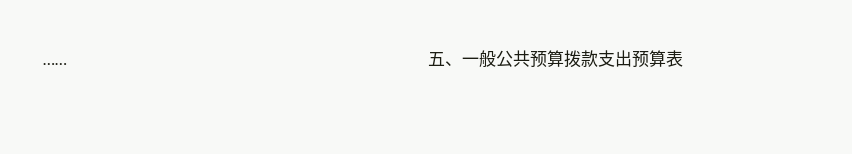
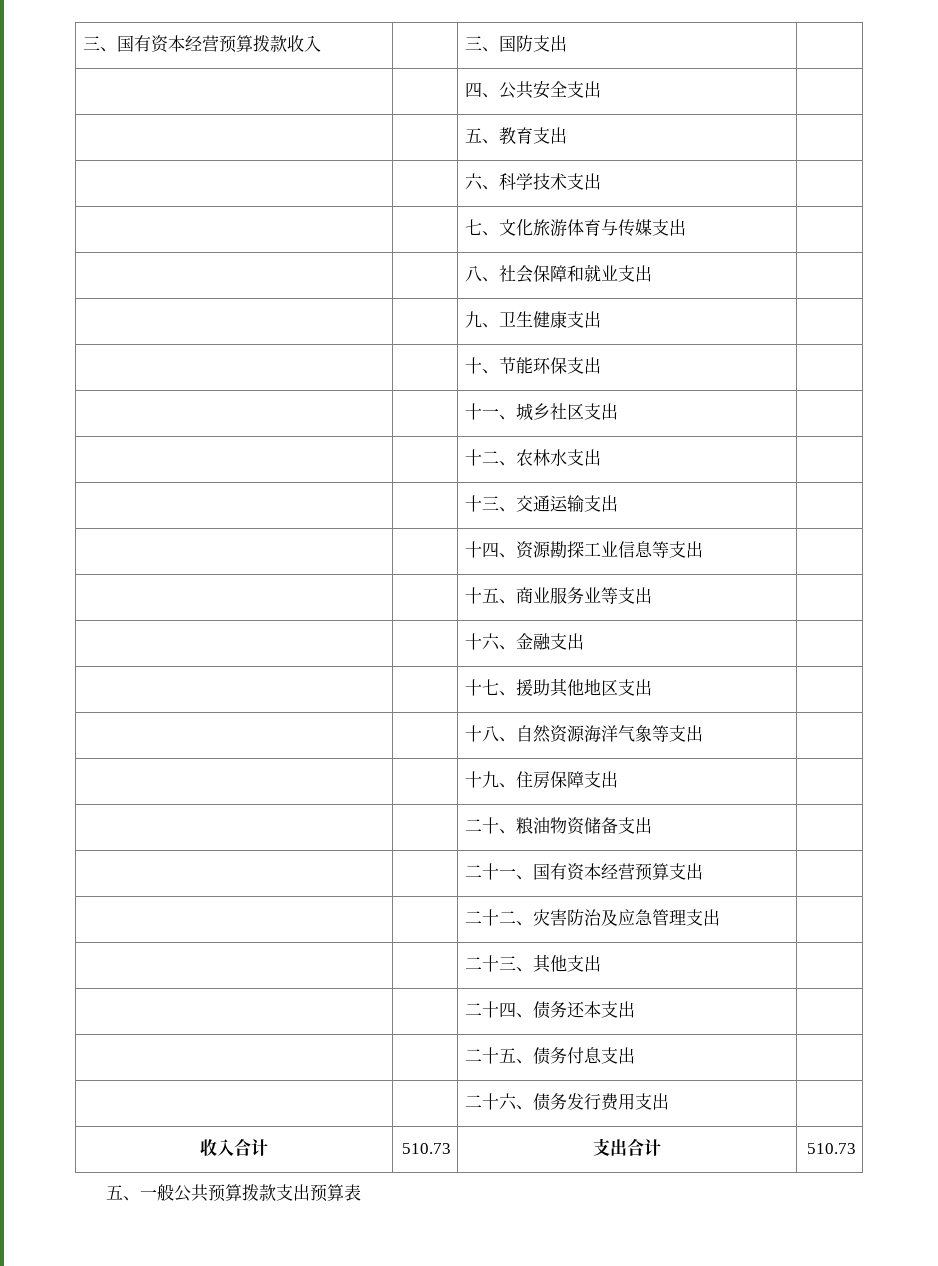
[43,63,67,65] …… -> [82,35,321,53] [464,35,567,52] [464,81,601,99] [464,127,567,145] [464,173,601,190] [464,219,686,237] [464,264,652,283] [464,311,601,328] [464,357,601,374] [464,403,618,421] [464,449,601,467] [464,495,618,512] [464,541,703,559] [464,587,652,604] [464,633,584,651] [464,678,652,697] [464,725,703,743] [464,771,618,789] [464,817,652,835] [464,863,703,881] [464,909,720,926] [464,954,601,973] [464,1001,635,1019] [464,1047,635,1065] [464,1093,669,1111] [200,1138,268,1156] [401,1143,451,1154] [593,1138,661,1156] [806,1143,856,1154] 三、国有资本经营预算拨款收入 | | 三、国防支出 | // | | 四、公共安全支出 | // | | 五、教育支出 | // | | 六、科学技术支出 | // | | 七、文化旅游体育与传媒支出 | // | | 八、社会保障和就业支出 | // | | 九、卫生健康支出 | // | | 十、节能环保支出 | // | | 十一、城乡社区支出 | // | | 十二、农林水支出 | // | | 十三、交通运输支出 | // | | 十四、资源勘探工业信息等支出 | // | | 十五、商业服务业等支出 | // | | 十六、金融支出 | // | | 十七、援助其他地区支出 | // | | 十八、自然资源海洋气象等支出 | // | | 十九、住房保障支出 | // | | 二十、粮油物资储备支出 | // | | 二十一、国有资本经营预算支出 | // | | 二十二、灾害防治及应急管理支出 | // | | 二十三、其他支出 | // | | 二十四、债务还本支出 | // | | 二十五、债务付息支出 | // | | 二十六、债务发行费用支出 | // 收入合计 | 510.73 | 支出合计 | 510.73

